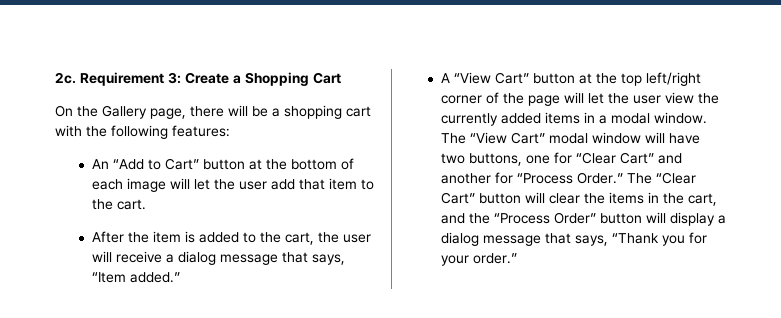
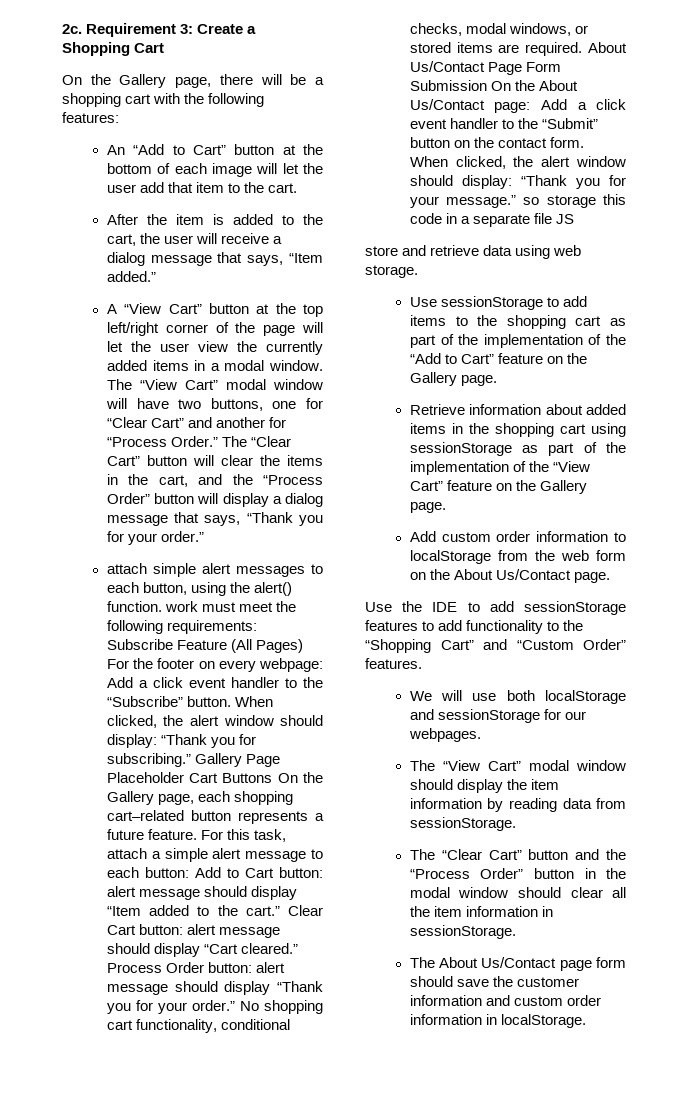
(517, 258) none -> [106,563,323,577] [106,582,293,596] [106,601,297,612] [106,620,258,634] [106,639,304,653] [106,658,323,672] [106,677,323,688] [106,696,274,707] [106,715,323,728] [106,734,257,748] [106,753,281,767] [106,772,323,783] [106,791,294,805] [106,810,324,824] [106,829,287,842] [106,848,323,862] [106,867,323,878] [106,886,298,900] [106,905,323,916] [106,924,281,938] [106,943,299,957] [106,962,286,973] [106,981,323,995] [106,1000,323,1014] [106,1019,291,1033] [409,23,589,36] [409,42,627,56] [409,61,562,75] [409,80,579,91] [409,99,626,113] [409,118,599,129] [409,137,585,148] [409,156,626,169] [409,175,626,189] [409,194,626,208] [409,213,575,227] [365,245,582,259] [365,265,418,278] [409,296,588,310] [409,315,626,329] [409,334,626,348] [409,353,588,364] [409,372,498,386] [409,404,626,415] [409,423,626,437] [409,442,626,456] [409,461,591,475] [409,480,588,494] [409,502,446,513] [409,531,626,542] [409,550,626,564] [409,569,611,583] [365,601,626,615] [365,620,584,634] [365,639,626,653] [365,658,422,669] [409,690,626,704] [409,709,587,723] [408,728,481,742] [409,760,626,771] [409,779,560,793] [409,798,626,812] [409,817,516,831] [409,849,626,860] [409,868,626,879] [409,887,626,898] [409,906,554,917] [409,925,516,939] [409,957,626,971] [409,976,580,987] [409,995,602,1006] [409,1014,587,1028] // attach simple alert messages to each button, using the alert() function. work must meet the following requirements: Subscribe Feature (All Pages) For the footer on every webpage: Add a click event handler to the “Subscribe” button. When clicked, the alert window should display: “Thank you for subscribing.” Gallery Page Placeholder Cart Buttons On the Gallery page, each shopping cart–related button represents a future feature. For this task, attach a simple alert message to each button: Add to Cart button: alert message should display “Item added to the cart.” Clear Cart button: alert message should display “Cart cleared.” Process Order button: alert message should display “Thank you for your order.” No shopping cart functionality, conditional checks, modal windows, or stored items are required. About Us/Contact Page Form Submission On the About Us/Contact page: Add a click event handler to the “Submit” button on the contact form. When clicked, the alert window should display: “Thank you for your message.” so storage this code in a separate file JS // store and retrieve data using web storage. // Use sessionStorage to add items to the shopping cart as part of the implementation of the “Add to Cart” feature on the Gallery page. // Retrieve information about added items in the shopping cart using sessionStorage as part of the implementation of the “View Cart” feature on the Gallery page. // Add custom order information to localStorage from the web form on the About Us/Contact page. // Use the IDE to add sessionStorage features to add functionality to the “Shopping Cart” and “Custom Order” features. // We will use both localStorage and sessionStorage for our webpages. // The “View Cart” modal window should display the item information by reading data from sessionStorage. // The “Clear Cart” button and the “Process Order” button in the modal window should clear all the item information in sessionStorage. // The About Us/Contact page form should save the customer information and custom order information in localStorage.

